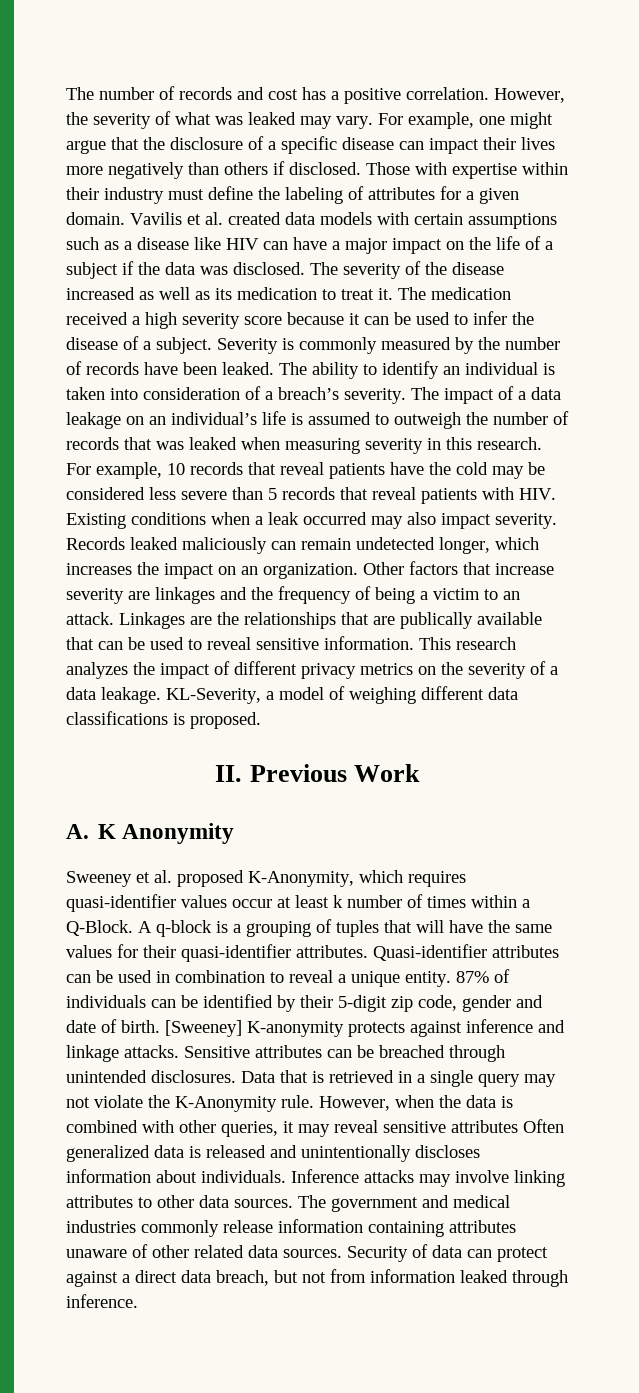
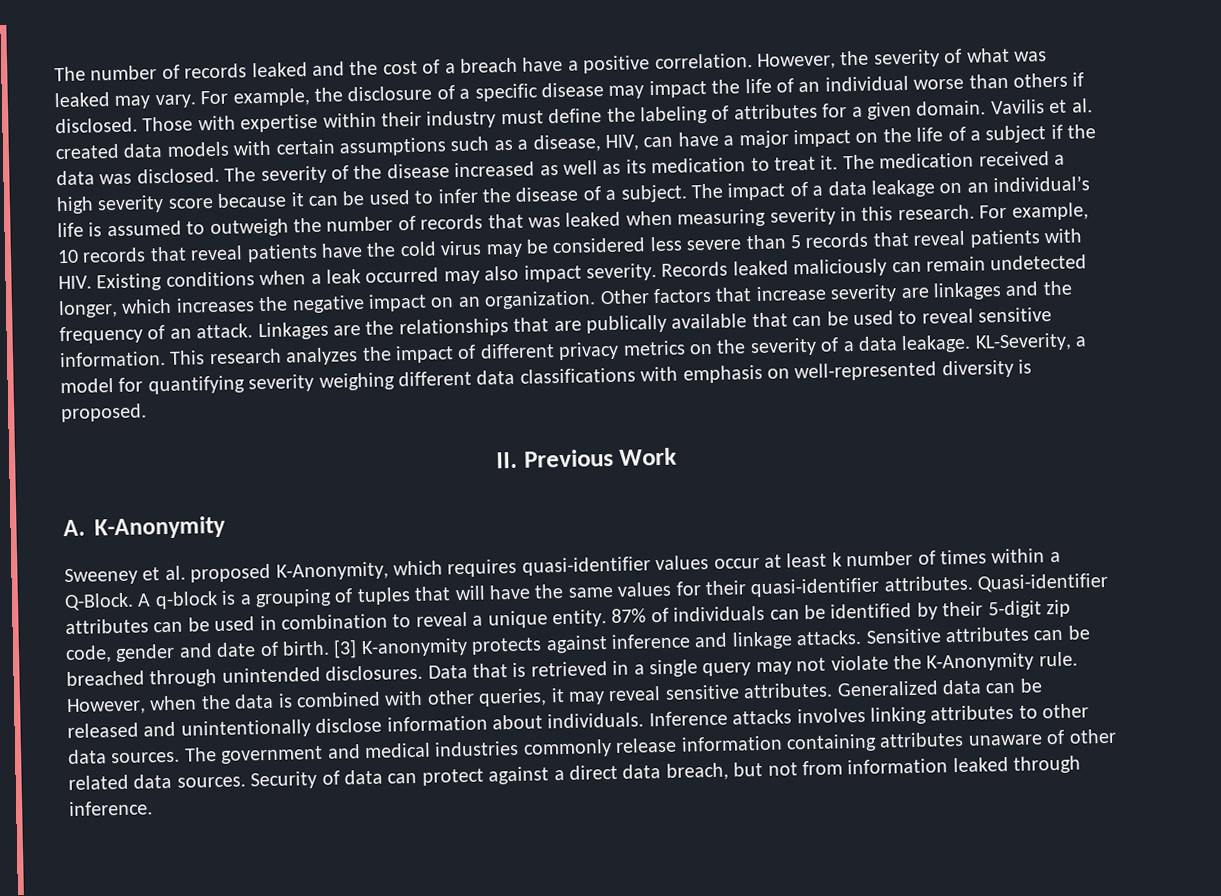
[237,87,326,100] and cost has -> [251,56,564,78] leaked and the cost of a breach have
[479,112,553,129] [66,137,139,154] one might argue that -> (310, 97) none
[399,137,555,154] [66,162,184,179] can impact their lives more negatively -> [608,75,965,99] may impact the life of an individual worse
[137,237,259,250] disease like HIV -> [532,134,639,153] disease, HIV,
[217,337,560,354] [66,361,555,379] [66,386,406,404] Severity is commonly measured by the number of records have been leaked. The ability to identify an individual is taken into consideration of a breach’s severity. -> (688, 193) none
(488, 468) none -> [440,240,483,256] virus
(159, 568) none -> [291,294,365,314] negative
[375,587,498,604] being a victim to -> (166, 332) none
[329,686,345,700] of -> [118,373,315,395] for quantifying severity
(168, 718) none -> [640,359,1014,384] with emphasis on well-represented diversity
[98,823,235,844] K Anonymity -> [94,515,226,540] K-Anonymity
[165,1020,242,1037] [Sweeney] -> [333,639,358,659] [3]
[451,1119,564,1133] [66,1145,201,1162] attributes Often generalized data is -> [743,678,1043,699] attributes. Generalized data can be
[415,1145,480,1158] discloses -> [315,717,383,734] disclose
[419,1170,509,1187] may involve -> [796,707,866,724] involves

